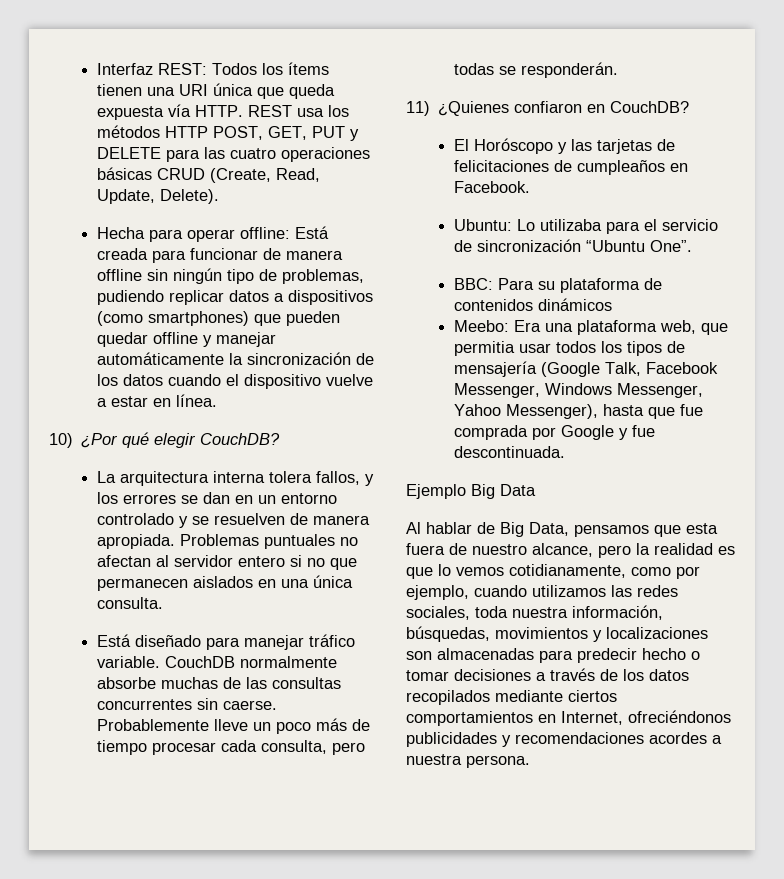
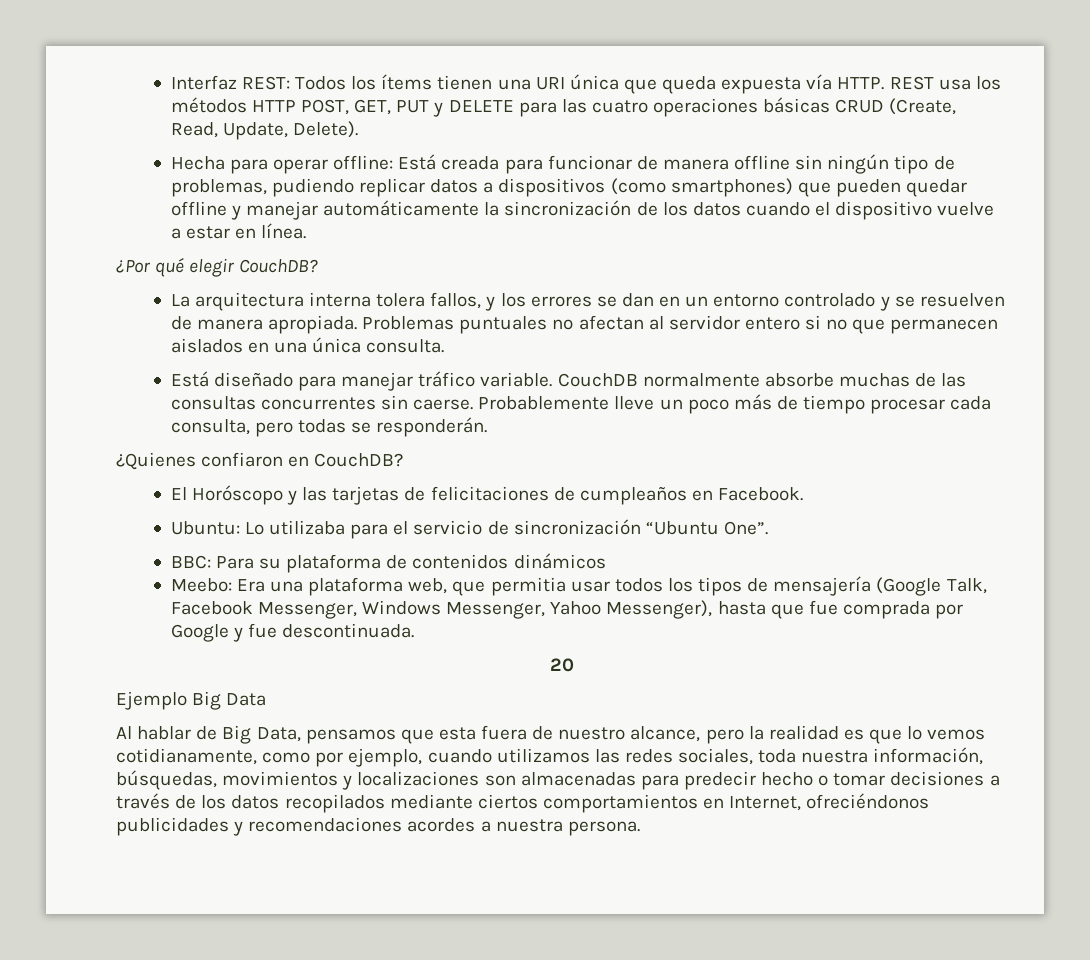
[49,433,73,448] 10) -> (307, 231) none
[406,101,430,116] 11) -> (488, 427) none
(565, 452) none -> [549,658,574,672] // 20

